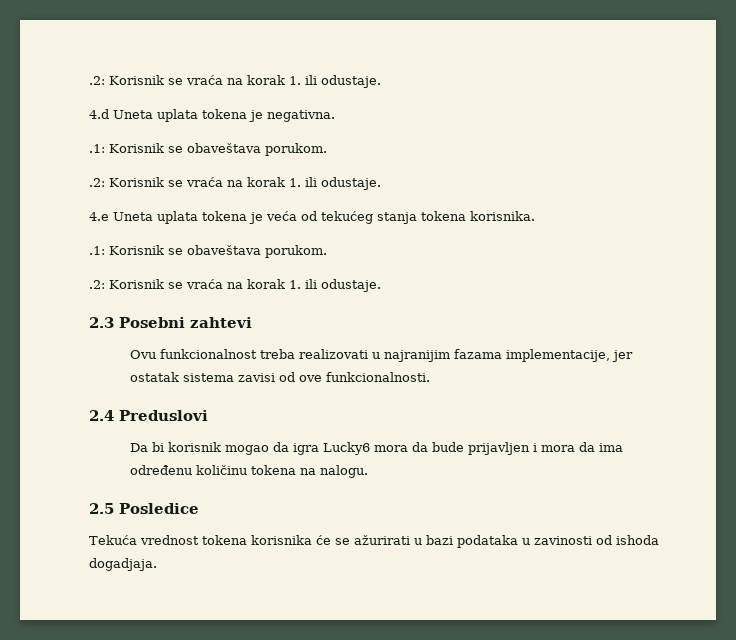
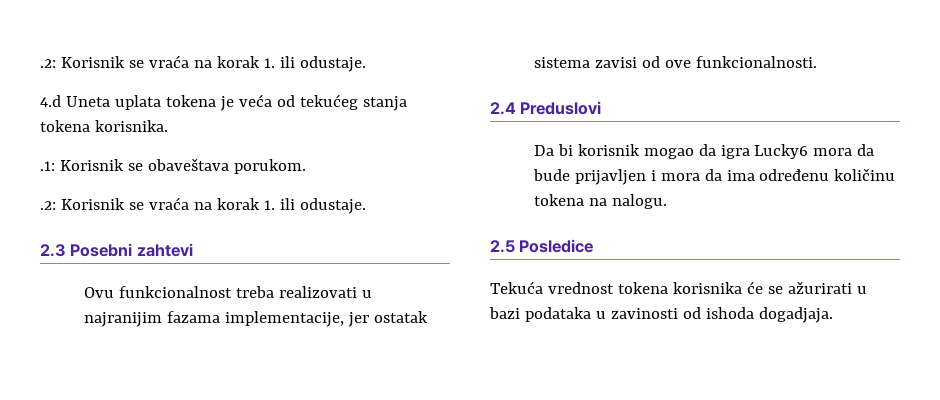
[267,110,335,122] [89,143,327,156] [89,177,381,190] [89,211,263,224] negativna. // .1: Korisnik se obaveštava porukom. // .2: Korisnik se vraća na korak 1. ili odustaje. // 4.e Uneta uplata tokena je -> (234, 103) none

